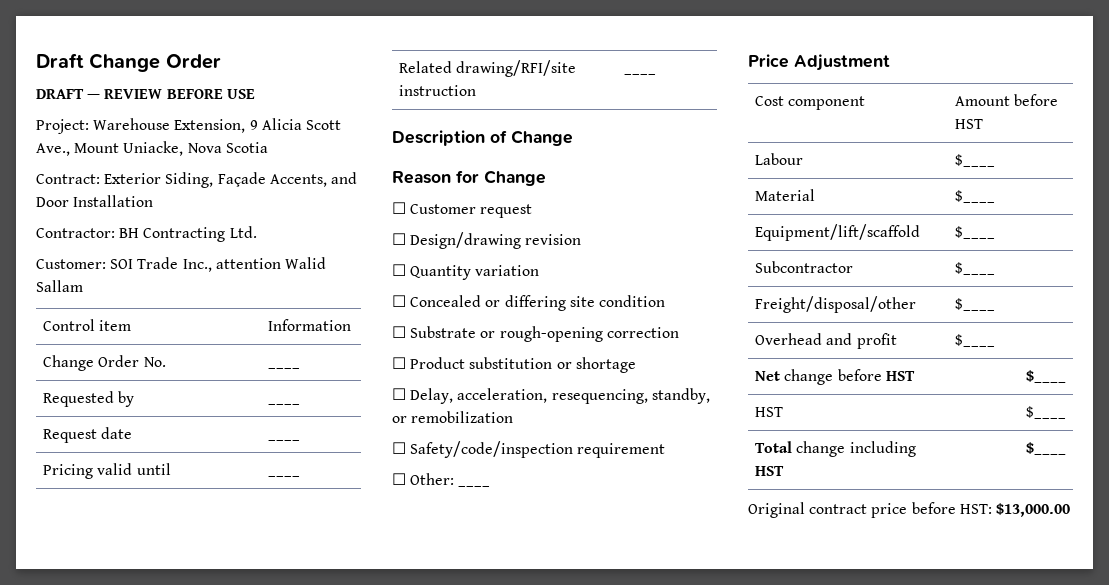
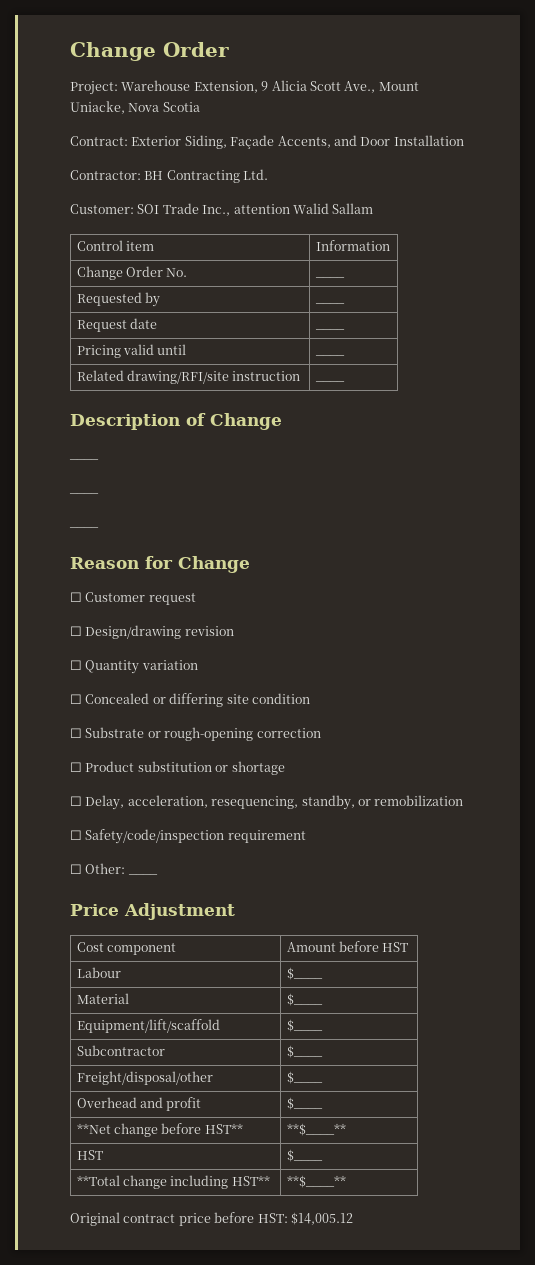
[36,53,221,72] [36,89,255,99] Draft Change Order // DRAFT — REVIEW BEFORE USE -> [70,42,229,61] Change Order
(573, 138) none -> [69,459,99,460] [69,493,99,494] [69,527,99,528] // ____ // ____ // ____
[755,371,781,381] Net -> [76,1123,111,1134] **Net
[885,371,915,381] [1025,370,1066,383] [755,407,784,417] [1025,406,1066,419] [755,441,793,453] HST | $____ // HST | $____ // Total -> [204,1123,243,1134] [286,1123,346,1136] [76,1150,103,1160] [286,1149,323,1162] [76,1175,120,1186] HST** | **$____** // HST | $____ // **Total
[755,466,785,476] [1025,442,1066,455] HST | $____ -> [231,1175,270,1186] [286,1175,346,1188] HST** | **$____**
[995,503,1070,517] $13,000.00 -> [290,1212,353,1225] $14,005.12

